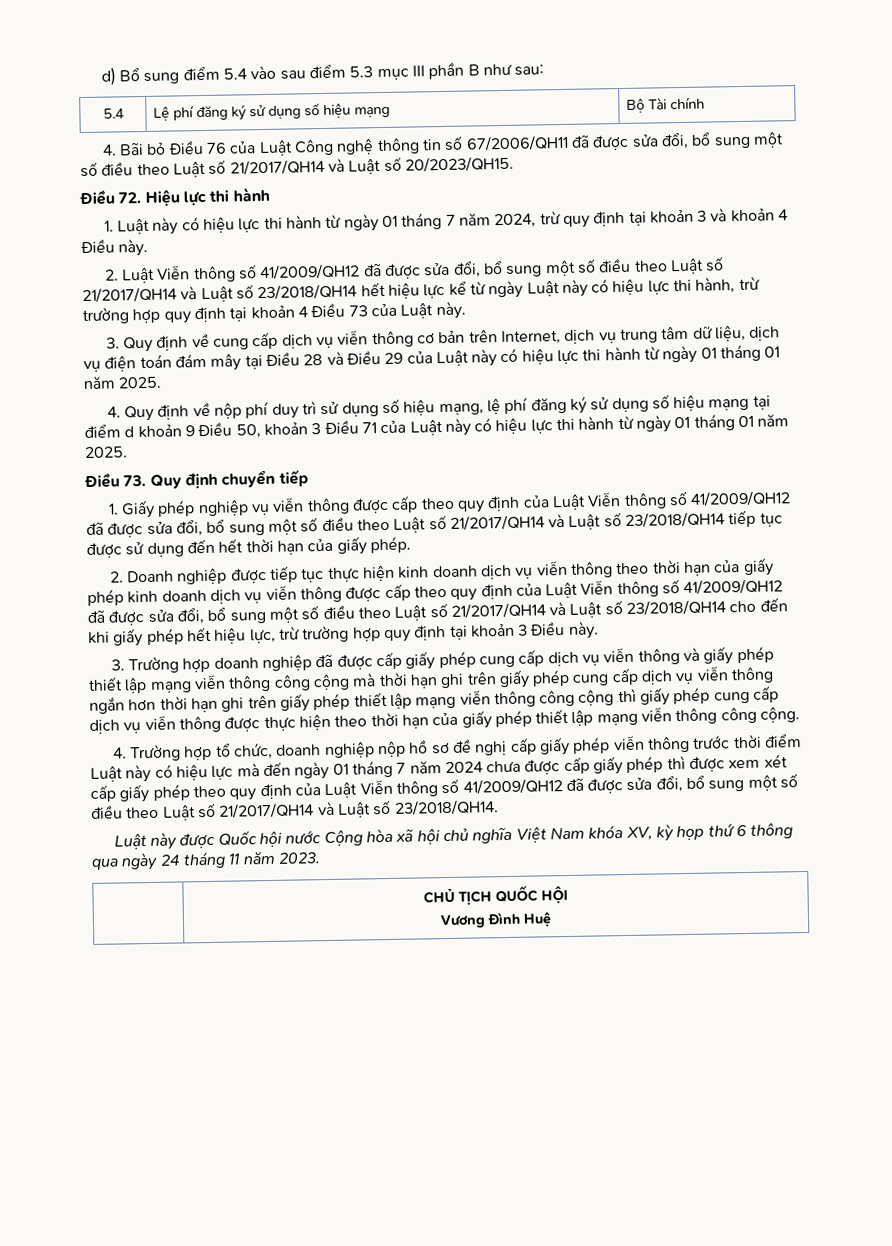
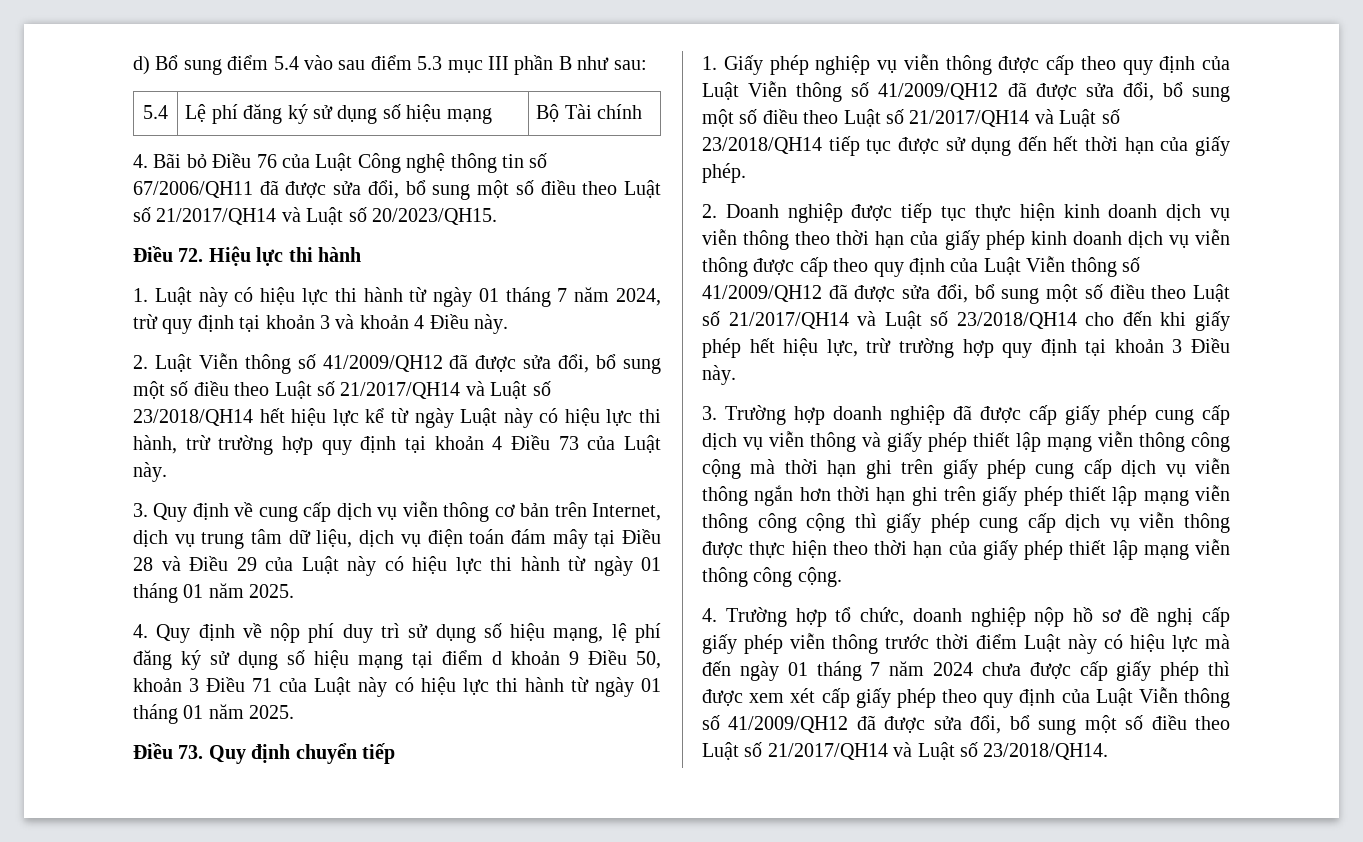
[113,822,794,850] [91,850,321,871] [423,884,568,905] [440,911,552,929] // Luật này được Quốc hội nước Cộng hòa xã hội chủ nghĩa Việt Nam khóa XV, kỳ họp thứ 6 thông qua ngày 24 tháng 11 năm 2023. // | CHỦ TỊCH QUỐC HỘI // Vương Đình Huệ -> (1109, 751) none

